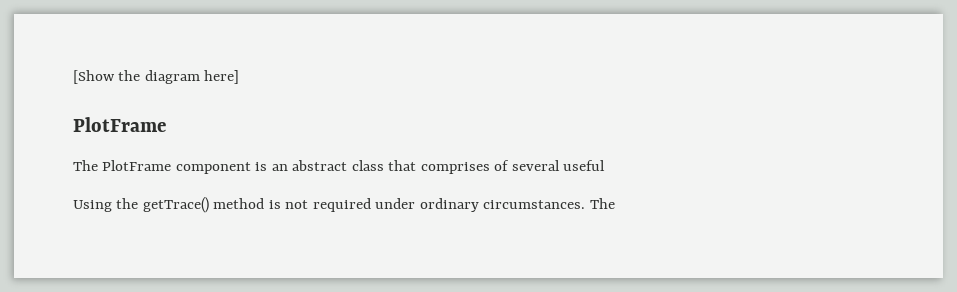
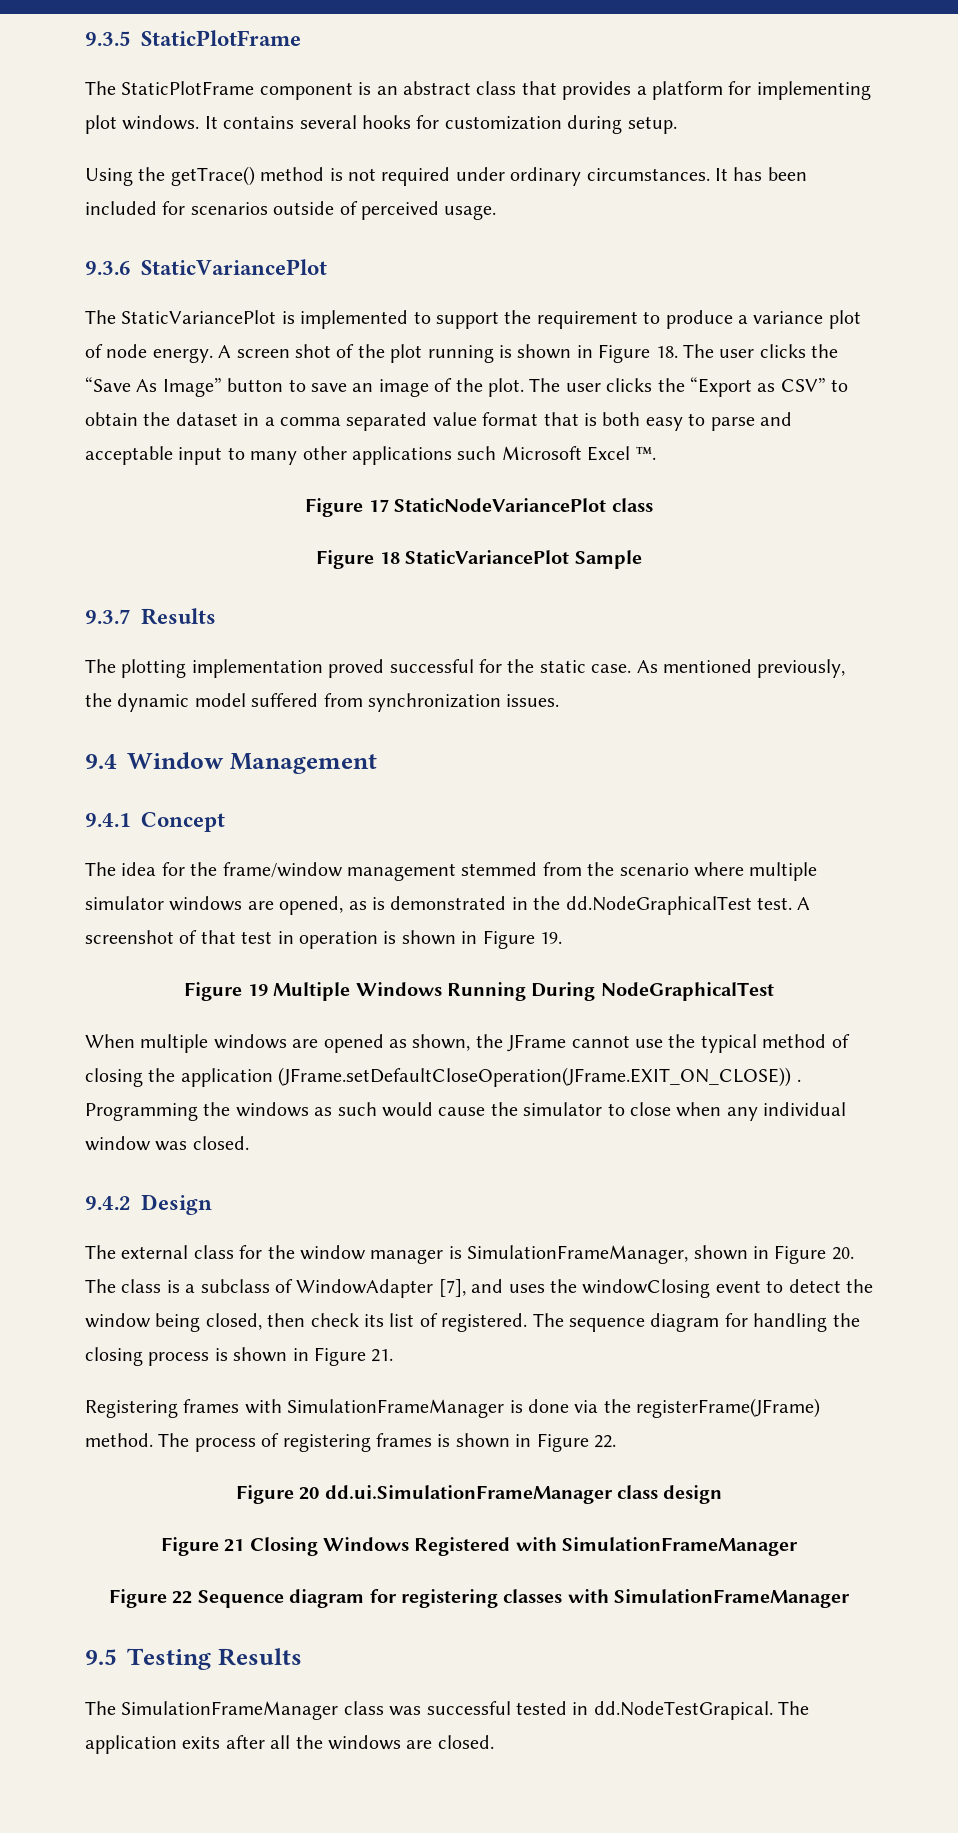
[73,70,240,84] [73,117,166,132] [73,160,172,171] [Show the diagram here] // PlotFrame // The PlotFrame -> [85,30,301,46] [85,81,255,95] 9.3.5 StaticPlotFrame // The StaticPlotFrame
[420,160,606,174] comprises of several useful -> [562,81,871,100] [85,115,677,134] provides a platform for implementing plot windows. It contains several hooks for customization during setup.
[589,198,615,209] The -> [714,167,807,181] [85,201,497,220] [85,259,327,275] [85,310,861,329] [85,344,839,363] [85,377,849,397] [85,412,792,431] [85,446,656,465] [305,498,653,517] [316,550,642,569] [85,608,216,625] [85,659,846,678] [85,693,560,712] [85,752,377,774] [85,812,225,832] [85,862,818,881] [85,896,811,915] [85,930,562,949] [184,982,774,1001] [85,1034,850,1053] [85,1067,801,1087] [85,1102,847,1121] [85,1136,249,1151] [85,1194,212,1215] [85,1245,854,1264] [85,1279,873,1298] [85,1313,860,1332] [85,1347,394,1366] [85,1398,821,1418] [85,1433,616,1452] [235,1485,723,1504] [160,1537,799,1556] [108,1589,851,1608] [85,1648,302,1670] [85,1701,810,1720] [85,1735,494,1754] It has been included for scenarios outside of perceived usage. // 9.3.6 StaticVariancePlot // The StaticVariancePlot is implemented to support the requirement to produce a variance plot of node energy. A screen shot of the plot running is shown in Figure 18. The user clicks the “Save As Image” button to save an image of the plot. The user clicks the “Export as CSV” to obtain the dataset in a comma separated value format that is both easy to parse and acceptable input to many other applications such Microsoft Excel ™. // Figure 17 StaticNodeVariancePlot class // Figure 18 StaticVariancePlot Sample // 9.3.7 Results // The plotting implementation proved successful for the static case. As mentioned previously, the dynamic model suffered from synchronization issues. // 9.4 Window Management // 9.4.1 Concept // The idea for the frame/window management stemmed from the scenario where multiple simulator windows are opened, as is demonstrated in the dd.NodeGraphicalTest test. A screenshot of that test in operation is shown in Figure 19. // Figure 19 Multiple Windows Running During NodeGraphicalTest // When multiple windows are opened as shown, the JFrame cannot use the typical method of closing the application (JFrame.setDefaultCloseOperation(JFrame.EXIT_ON_CLOSE)) . Programming the windows as such would cause the simulator to close when any individual window was closed. // 9.4.2 Design // The external class for the window manager is SimulationFrameManager, shown in Figure 20. The class is a subclass of WindowAdapter [7], and uses the windowClosing event to detect the window being closed, then check its list of registered. The sequence diagram for handling the closing process is shown in Figure 21. // Registering frames with SimulationFrameManager is done via the registerFrame(JFrame) method. The process of registering frames is shown in Figure 22. // Figure 20 dd.ui.SimulationFrameManager class design // Figure 21 Closing Windows Registered with SimulationFrameManager // Figure 22 Sequence diagram for registering classes with SimulationFrameManager // 9.5 Testing Results // The SimulationFrameManager class was successful tested in dd.NodeTestGrapical. The application exits after all the windows are closed.

